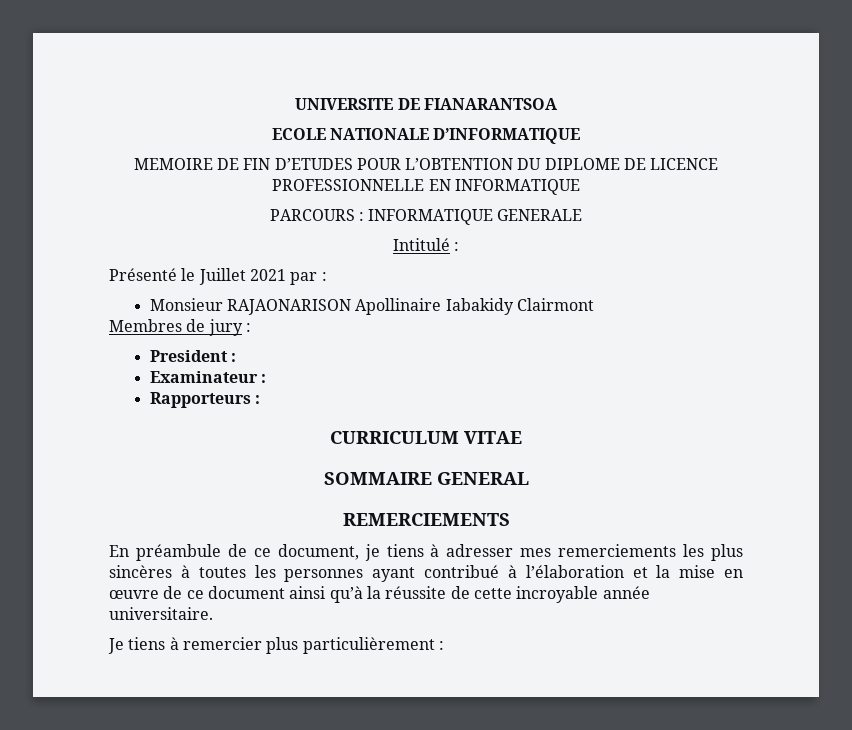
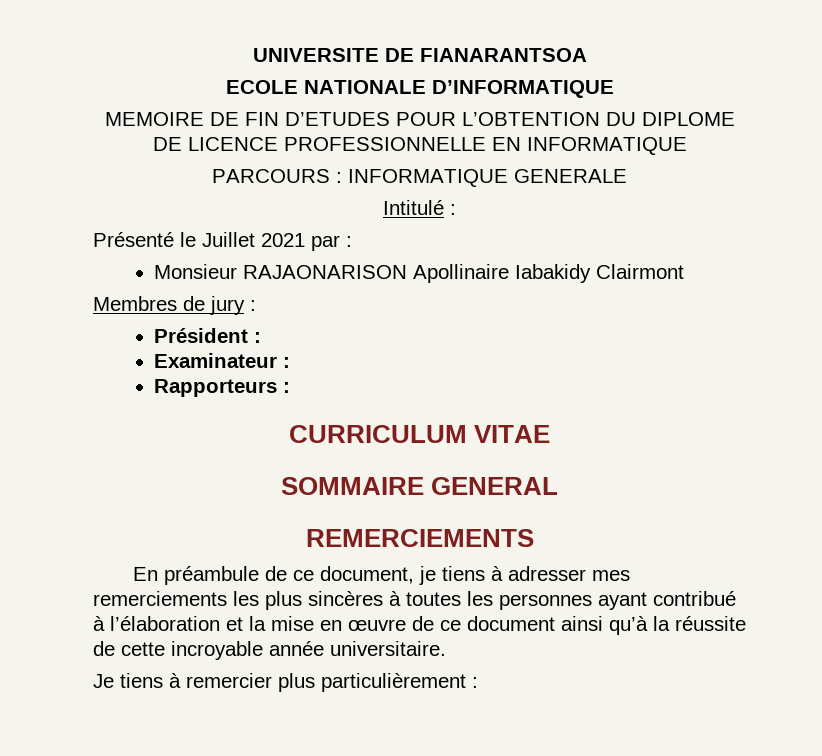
[149,350,228,362] President -> [153,328,248,343] Président

